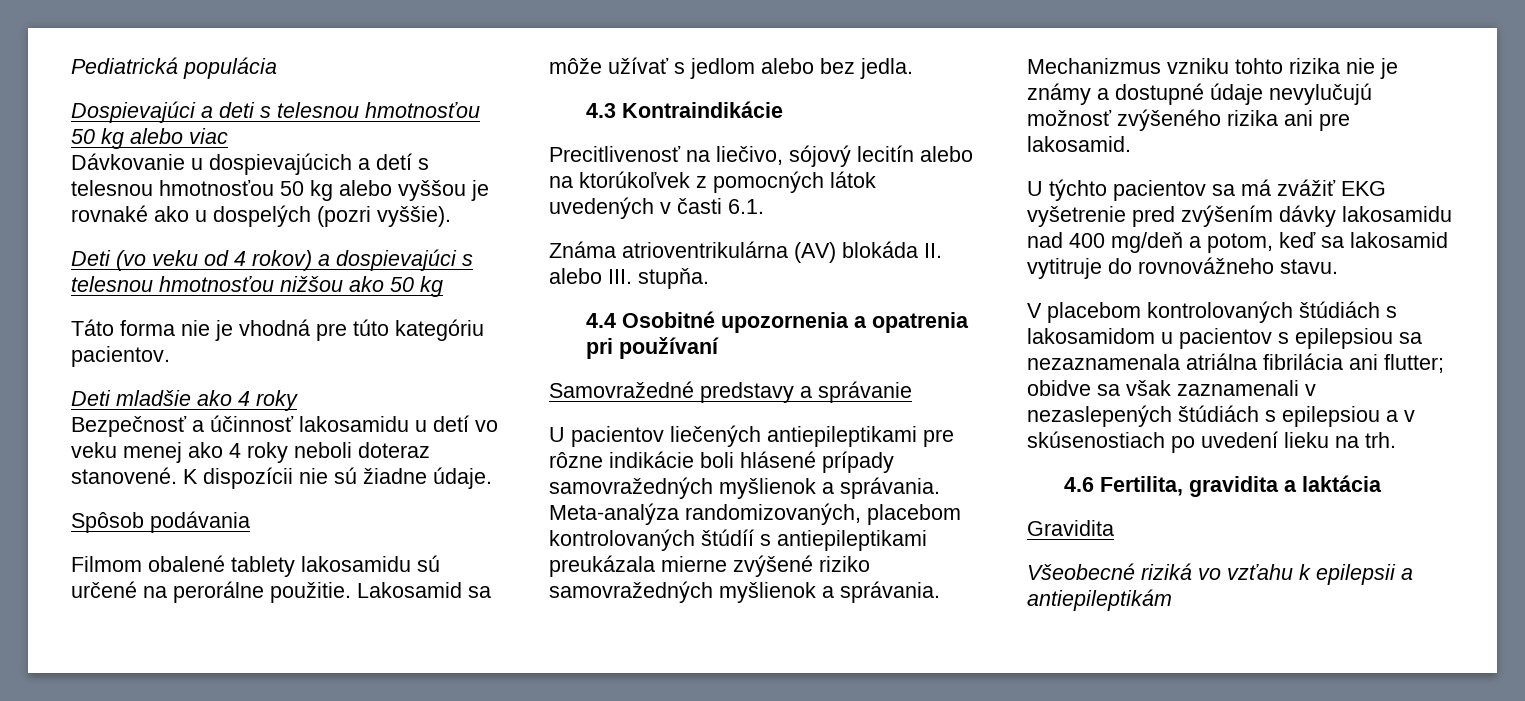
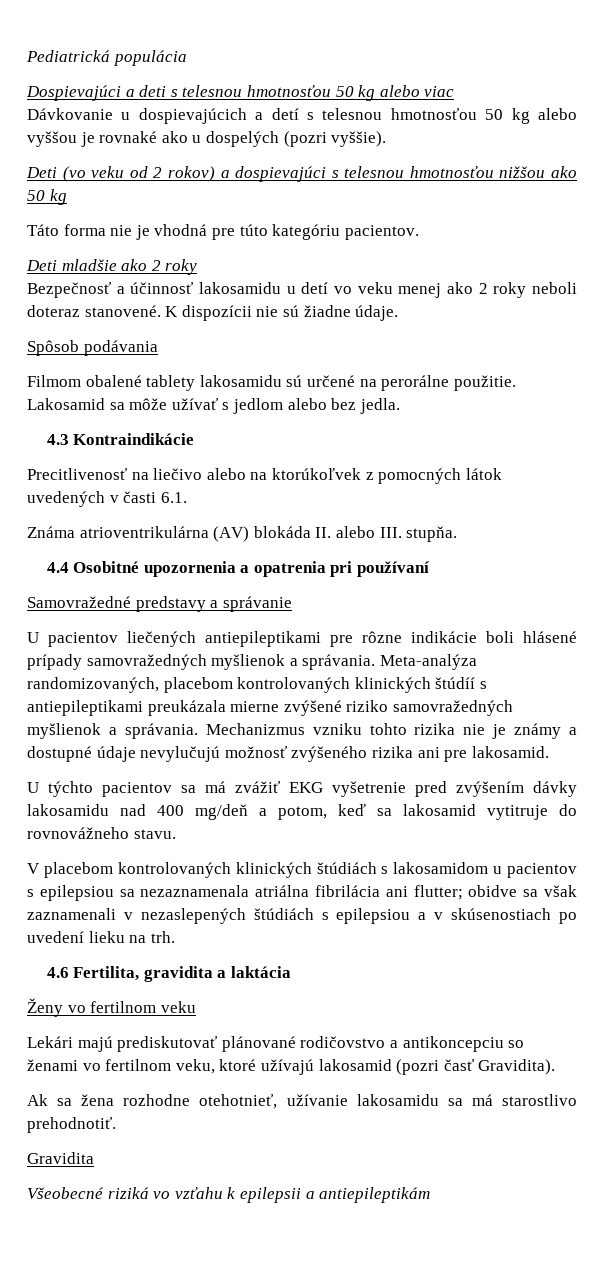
[234,251,246,266] 4 -> [153,167,163,178] 2
[238,391,250,406] 4 -> [151,260,161,271] 2
[229,443,241,458] 4 -> [478,283,488,294] 2
[716,145,914,167] liečivo, sójový lecitín -> [153,468,203,480] liečivo
(695, 540) none -> [354,677,431,693] klinických
(1293, 312) none -> [235,862,312,878] klinických
(1383, 483) none -> [27,998,196,1017] [27,1036,525,1052] [27,1059,556,1075] [27,1094,577,1109] [27,1117,116,1133] // Ženy vo fertilnom veku // Lekári majú prediskutovať plánované rodičovstvo a antikoncepciu so ženami vo fertilnom veku, ktoré užívajú lakosamid (pozri časť Gravidita). // Ak sa žena rozhodne otehotnieť, užívanie lakosamidu sa má starostlivo prehodnotiť.

